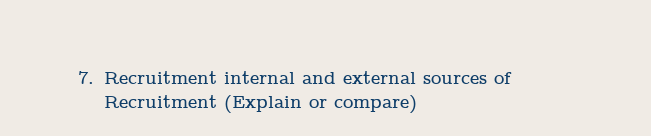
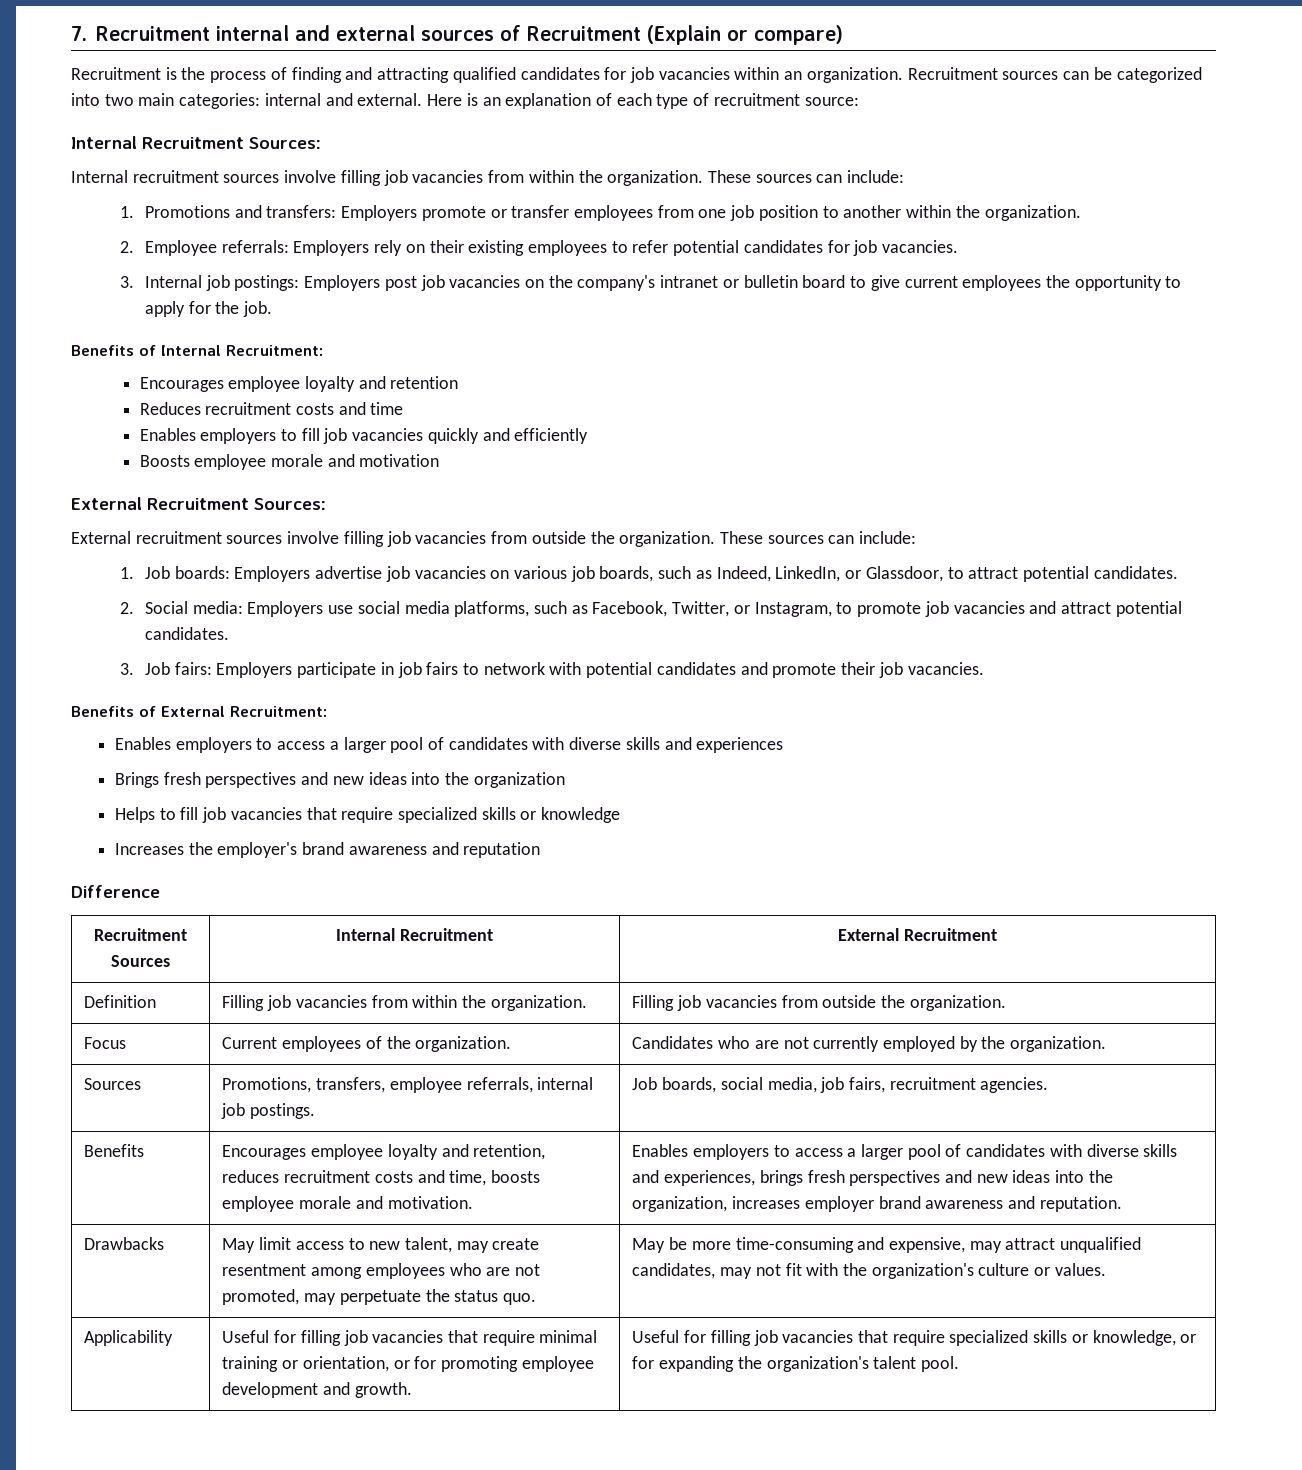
(418, 104) none -> [71,67,1202,83] [71,93,859,109] [71,136,321,149] [71,170,905,186] [120,205,1081,221] [120,240,959,256] [120,275,1182,291] [144,301,273,317] [71,345,323,356] [139,376,459,392] [139,402,404,415] [139,428,589,444] [139,454,440,470] [71,497,326,510] [71,531,917,547] [120,566,1178,582] [120,601,1182,617] [144,627,229,640] [120,662,984,678] [71,706,327,717] [114,737,784,753] [114,772,565,788] [114,807,621,823] [114,842,541,858] [71,885,160,898] [94,928,187,941] [111,955,170,967] [336,928,493,941] [838,928,997,941] [84,995,157,1008] [222,995,587,1011] [632,995,1006,1011] [84,1037,127,1049] [222,1036,512,1052] [632,1036,1107,1052] [84,1078,142,1090] [222,1077,594,1093] [221,1103,316,1119] [632,1077,1049,1093] [84,1144,145,1157] [222,1144,546,1160] [222,1170,540,1186] [222,1196,473,1212] [632,1144,1178,1160] [632,1170,1113,1186] [632,1196,1122,1212] [84,1237,165,1250] [222,1237,540,1253] [222,1263,540,1279] [222,1289,536,1305] [632,1237,1142,1253] [632,1263,1106,1279] [84,1330,174,1346] [222,1330,598,1346] [222,1356,594,1372] [222,1382,412,1398] [632,1330,1197,1346] [632,1356,959,1372] // Recruitment is the process of finding and attracting qualified candidates for job vacancies within an organization. Recruitment sources can be categorized into two main categories: internal and external. Here is an explanation of each type of recruitment source: // Internal Recruitment Sources: // Internal recruitment sources involve filling job vacancies from within the organization. These sources can include: // 1. Promotions and transfers: Employers promote or transfer employees from one job position to another within the organization. // 2. Employee referrals: Employers rely on their existing employees to refer potential candidates for job vacancies. // 3. Internal job postings: Employers post job vacancies on the company's intranet or bulletin board to give current employees the opportunity to apply for the job. // Benefits of Internal Recruitment: // Encourages employee loyalty and retention // Reduces recruitment costs and time // Enables employers to fill job vacancies quickly and efficiently // Boosts employee morale and motivation // External Recruitment Sources: // External recruitment sources involve filling job vacancies from outside the organization. These sources can include: // 1. Job boards: Employers advertise job vacancies on various job boards, such as Indeed, LinkedIn, or Glassdoor, to attract potential candidates. // 2. Social media: Employers use social media platforms, such as Facebook, Twitter, or Instagram, to promote job vacancies and attract potential candidates. // 3. Job fairs: Employers participate in job fairs to network with potential candidates and promote their job vacancies. // Benefits of External Recruitment: // Enables employers to access a larger pool of candidates with diverse skills and experiences // Brings fresh perspectives and new ideas into the organization // Helps to fill job vacancies that require specialized skills or knowledge // Increases the employer's brand awareness and reputation // Difference // Recruitment Sources | Internal Recruitment | External Recruitment // Definition | Filling job vacancies from within the organization. | Filling job vacancies from outside the organization. // Focus | Current employees of the organization. | Candidates who are not currently employed by the organization. // Sources | Promotions, transfers, employee referrals, internal job postings. | Job boards, social media, job fairs, recruitment agencies. // Benefits | Encourages employee loyalty and retention, reduces recruitment costs and time, boosts employee morale and motivation. | Enables employers to access a larger pool of candidates with diverse skills and experiences, brings fresh perspectives and new ideas into the organization, increases employer brand awareness and reputation. // Drawbacks | May limit access to new talent, may create resentment among employees who are not promoted, may perpetuate the status quo. | May be more time-consuming and expensive, may attract unqualified candidates, may not fit with the organization's culture or values. // Applicability | Useful for filling job vacancies that require minimal training or orientation, or for promoting employee development and growth. | Useful for filling job vacancies that require specialized skills or knowledge, or for expanding the organization's talent pool.

